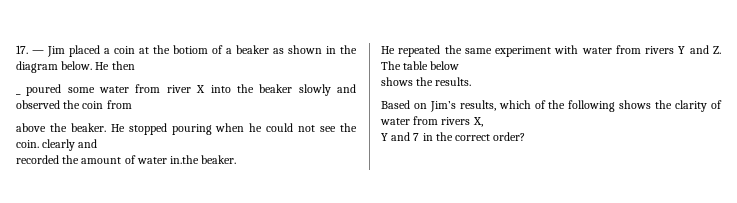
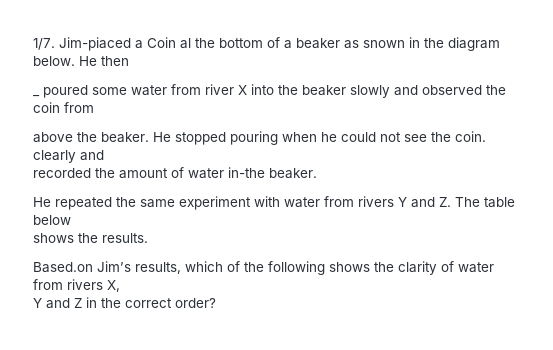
[16,45,208,57] 17. — Jim placed a coin at the botiom -> [33,37,263,51] 1/7. Jim-piaced a Coin al the bottom
[288,45,322,54] shown -> [363,40,405,48] snown
[170,155,200,164] in.the -> [228,167,265,178] in-the
[381,100,427,109] Based on -> [33,262,93,273] Based.on
[413,133,420,141] 7 -> [74,298,82,308] Z

